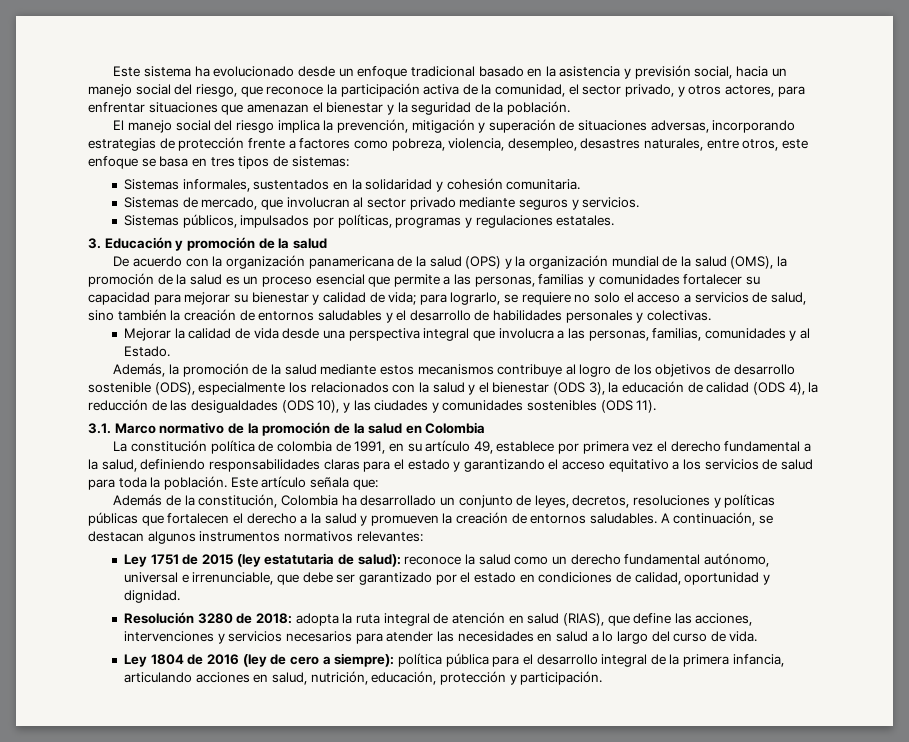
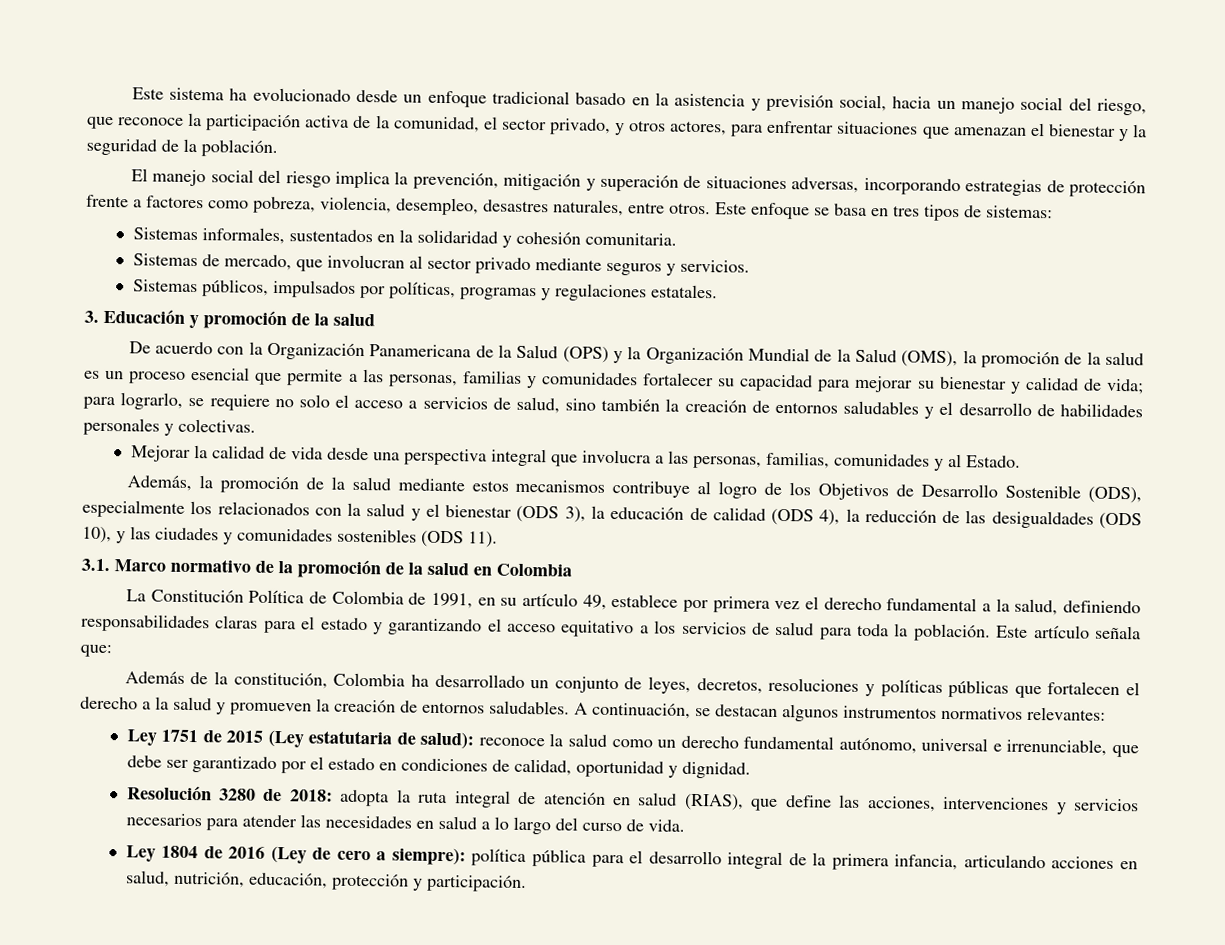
[742,139,809,151] otros, este -> [669,202,747,215] otros. Este
[225,255,462,269] organización panamericana de la salud -> [267,342,559,361] Organización Panamericana de la Salud
[529,255,727,269] organización mundial de la salud -> [645,347,898,365] Organización Mundial de la Salud
[655,364,795,377] [88,382,151,393] objetivos de desarrollo sostenible -> [818,483,1082,501] Objetivos de Desarrollo Sostenible
[130,440,332,454] constitución política de colombia -> [150,589,404,605] Constitución Política de Colombia
[236,554,261,567] (ley -> [267,729,304,748] (Ley
[242,654,267,667] (ley -> [270,845,307,864] (Ley

